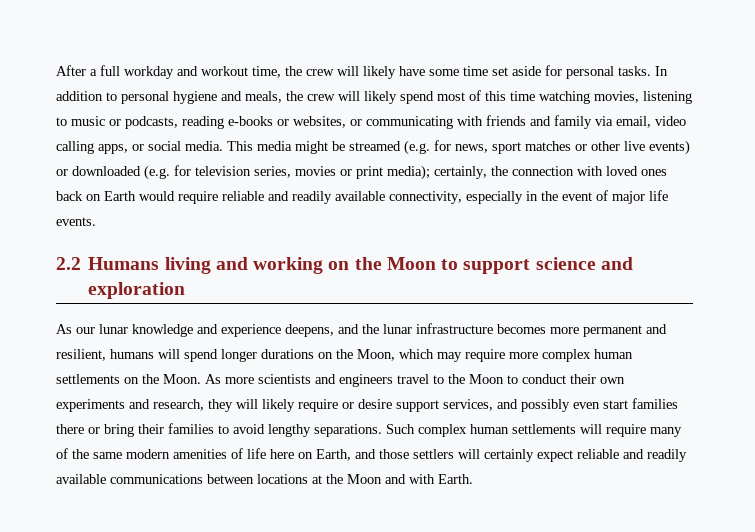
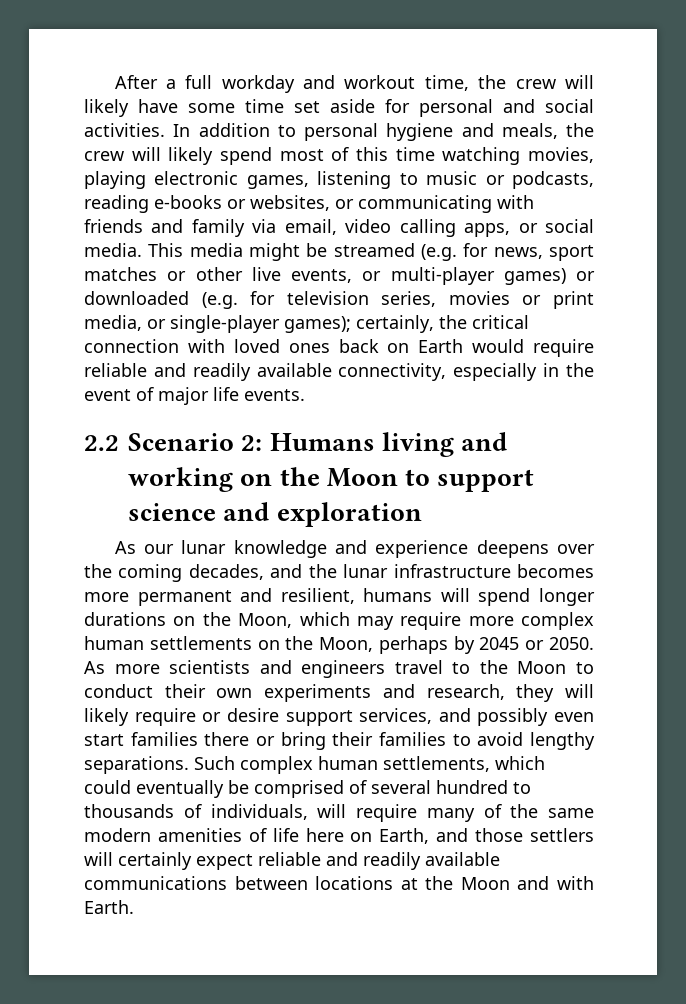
[618,66,651,76] tasks. -> [503,99,594,113] [84,123,165,137] and social activities.
(639, 97) none -> [84,171,309,189] playing electronic games,
[649,140,690,155] events) -> [291,267,566,285] events, or multi-player games)
[387,165,430,180] media); -> [84,315,351,333] media, or single-player games);
(508, 171) none -> [472,315,529,329] critical
(81, 263) none -> [128,433,263,451] Scenario 2:
[285,324,334,337] deepens, -> [476,540,595,558] [84,564,264,582] deepens over the coming decades,
[163,374,201,384] Moon. -> [319,636,594,654] Moon, perhaps by 2045 or 2050.
[512,424,576,434] settlements -> [383,756,545,772] [84,780,531,798] [84,804,308,820] settlements, which could eventually be comprised of several hundred to thousands of individuals,

